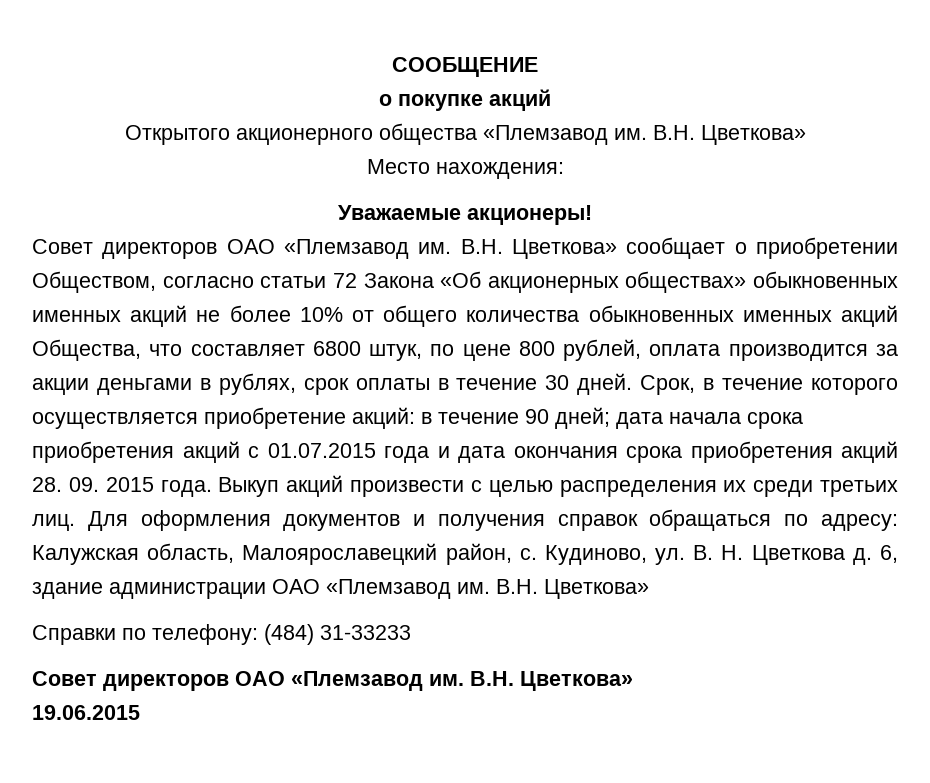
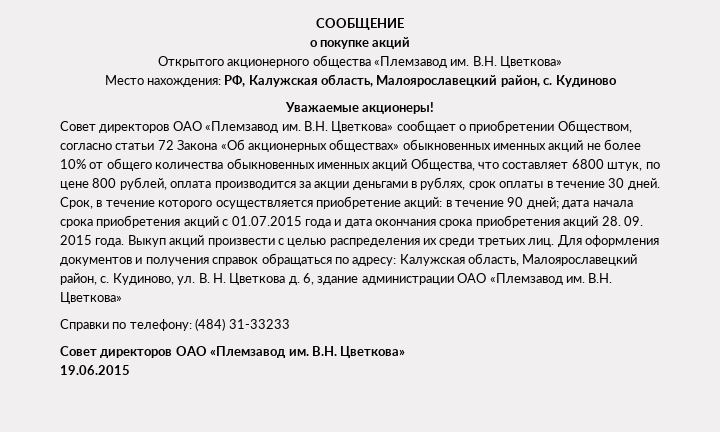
(564, 170) none -> [224,74,617,87] РФ, Калужская область, Малоярославецкий район, с. Кудиново

